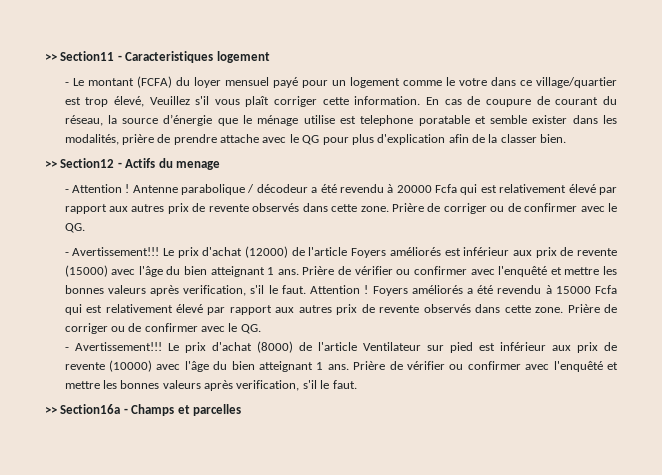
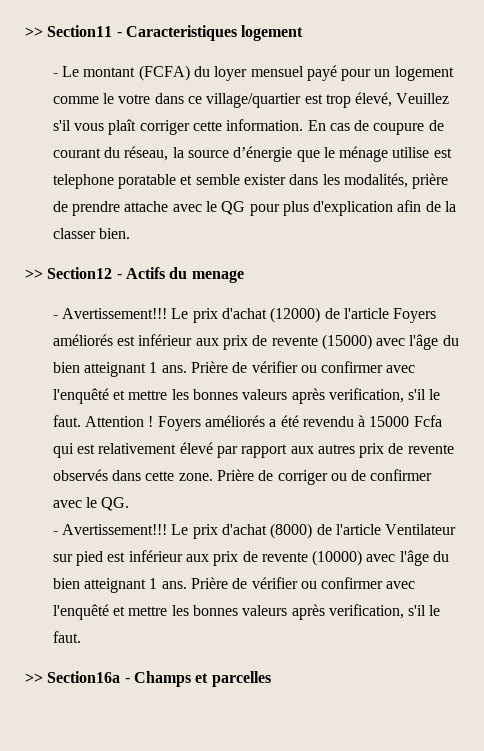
[64,184,617,195] [64,203,617,214] [64,223,85,233] // - Attention ! Antenne parabolique / décodeur a été revendu à 20000 Fcfa qui est relativement élevé par rapport aux autres prix de revente observés dans cette zone. Prière de corriger ou de confirmer avec le QG. -> (244, 276) none

